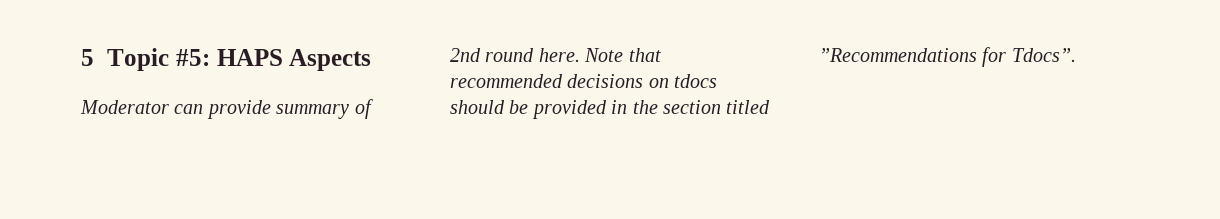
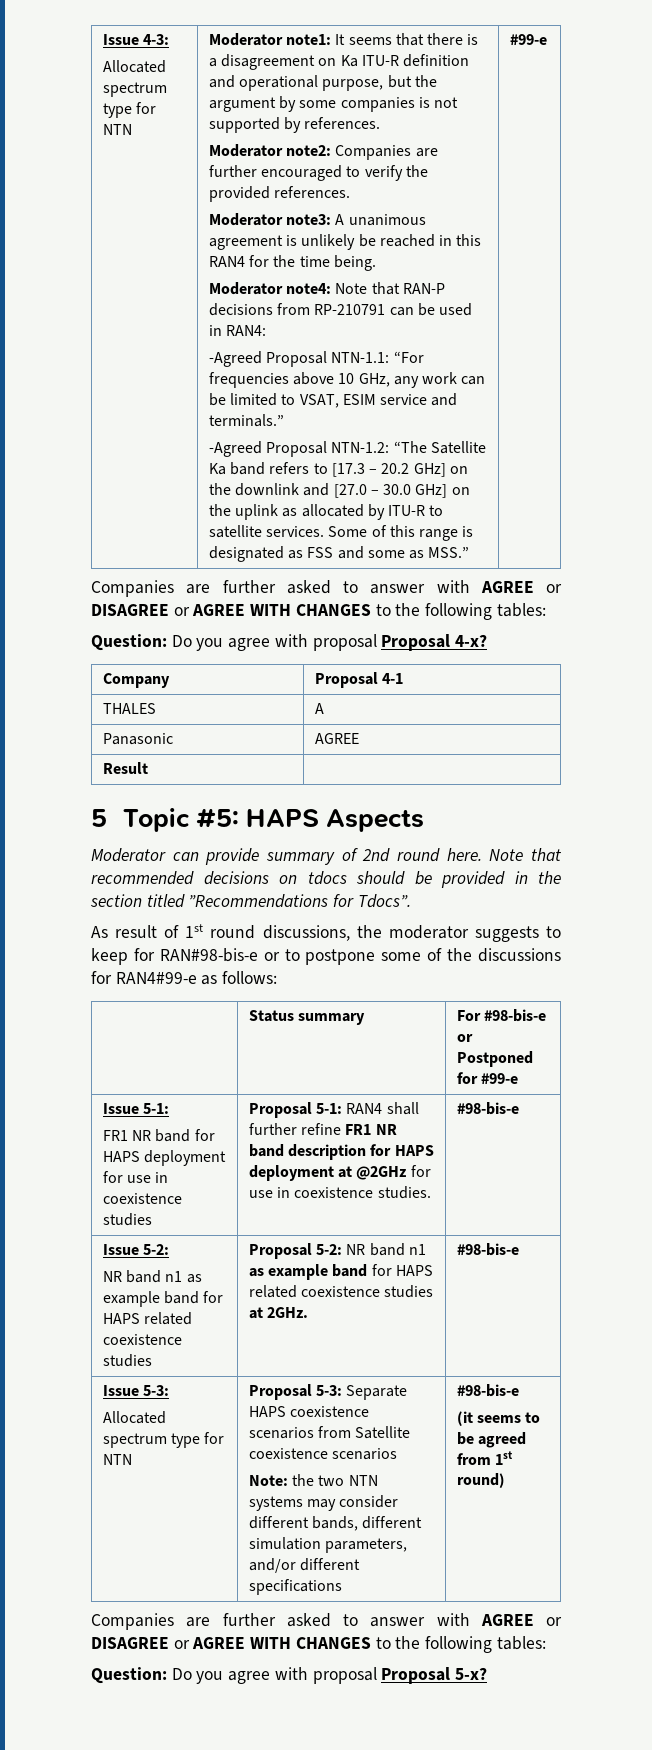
(81, 57) none -> [102,34,169,45] [102,60,166,73] [102,82,167,97] [102,102,156,118] [102,124,132,135] [208,33,479,46] [208,54,470,70] [208,75,437,91] [208,96,459,112] [208,117,381,133] [208,144,438,160] [208,165,428,181] [208,186,350,202] [208,213,426,226] [208,234,482,250] [208,255,376,271] [208,282,445,295] [208,303,473,316] [208,325,266,336] [208,351,424,367] [208,372,486,388] [208,393,458,408] [208,414,284,427] [208,441,486,457] [208,462,469,477] [208,483,470,498] [208,504,444,520] [208,525,474,541] [208,546,470,562] [509,34,547,45] [91,580,562,597] [91,603,546,620] [91,634,488,651] [102,673,170,688] [314,672,403,688] [102,703,156,714] [314,703,324,714] [102,733,173,745] [314,733,359,744] [102,762,148,774] Issue 4-3: // Allocated spectrum type for NTN | Moderator note1: It seems that there is a disagreement on Ka ITU-R definition and operational purpose, but the argument by some companies is not supported by references. // Moderator note2: Companies are further encouraged to verify the provided references. // Moderator note3: A unanimous agreement is unlikely be reached in this RAN4 for the time being. // Moderator note4: Note that RAN-P decisions from RP-210791 can be used in RAN4: // -Agreed Proposal NTN-1.1: “For frequencies above 10 GHz, any work can be limited to VSAT, ESIM service and terminals.” // -Agreed Proposal NTN-1.2: “The Satellite Ka band refers to [17.3 – 20.2 GHz] on the downlink and [27.0 – 30.0 GHz] on the uplink as allocated by ITU-R to satellite services. Some of this range is designated as FSS and some as MSS.” | #99-e // Companies are further asked to answer with AGREE or DISAGREE or AGREE WITH CHANGES to the following tables: // Question: Do you agree with proposal Proposal 4-x? // Company | Proposal 4-1 // THALES | A // Panasonic | AGREE // Result | //
(1076, 55) none -> [91,924,561,942] [91,948,562,965] [91,971,278,985] [248,1010,365,1025] [456,1009,546,1022] [456,1034,473,1042] [456,1051,533,1067] [456,1072,518,1084] [102,1103,169,1114] [102,1129,215,1142] [102,1150,226,1166] [102,1171,169,1183] [102,1193,182,1204] [102,1213,152,1226] [248,1102,419,1118] [248,1123,397,1135] [248,1144,434,1160] [248,1165,431,1181] [248,1186,431,1199] [456,1102,519,1115] [102,1244,169,1255] [102,1270,202,1283] [102,1291,224,1307] [102,1312,192,1325] [102,1334,182,1345] [102,1354,152,1367] [248,1243,426,1259] [248,1264,433,1280] [248,1285,434,1298] [248,1307,308,1319] [456,1243,519,1256] [102,1385,169,1396] [102,1411,166,1424] [102,1432,225,1448] [102,1454,132,1465] [248,1384,408,1400] [248,1406,369,1417] [248,1426,411,1439] [248,1448,397,1460] [248,1474,378,1486] [248,1495,399,1511] [248,1516,423,1531] [248,1537,407,1553] [248,1558,360,1573] [248,1579,342,1595] [456,1384,519,1397] [456,1411,541,1426] [456,1432,526,1448] [456,1451,513,1465] [456,1473,505,1488] [91,1613,562,1630] [91,1636,546,1653] [91,1667,488,1684] // As result of 1st round discussions, the moderator suggests to keep for RAN#98-bis-e or to postpone some of the discussions for RAN4#99-e as follows: // | Status summary | For #98-bis-e or Postponed for #99-e // Issue 5-1: // FR1 NR band for HAPS deployment for use in coexistence studies | Proposal 5-1: RAN4 shall further refine FR1 NR band description for HAPS deployment at @2GHz for use in coexistence studies. | #98-bis-e // Issue 5-2: // NR band n1 as example band for HAPS related coexistence studies | Proposal 5-2: NR band n1 as example band for HAPS related coexistence studies at 2GHz. | #98-bis-e // Issue 5-3: // Allocated spectrum type for NTN | Proposal 5-3: Separate HAPS coexistence scenarios from Satellite coexistence scenarios // Note: the two NTN systems may consider different bands, different simulation parameters, and/or different specifications | #98-bis-e // (it seems to be agreed from 1st round) // Companies are further asked to answer with AGREE or DISAGREE or AGREE WITH CHANGES to the following tables: // Question: Do you agree with proposal Proposal 5-x?

